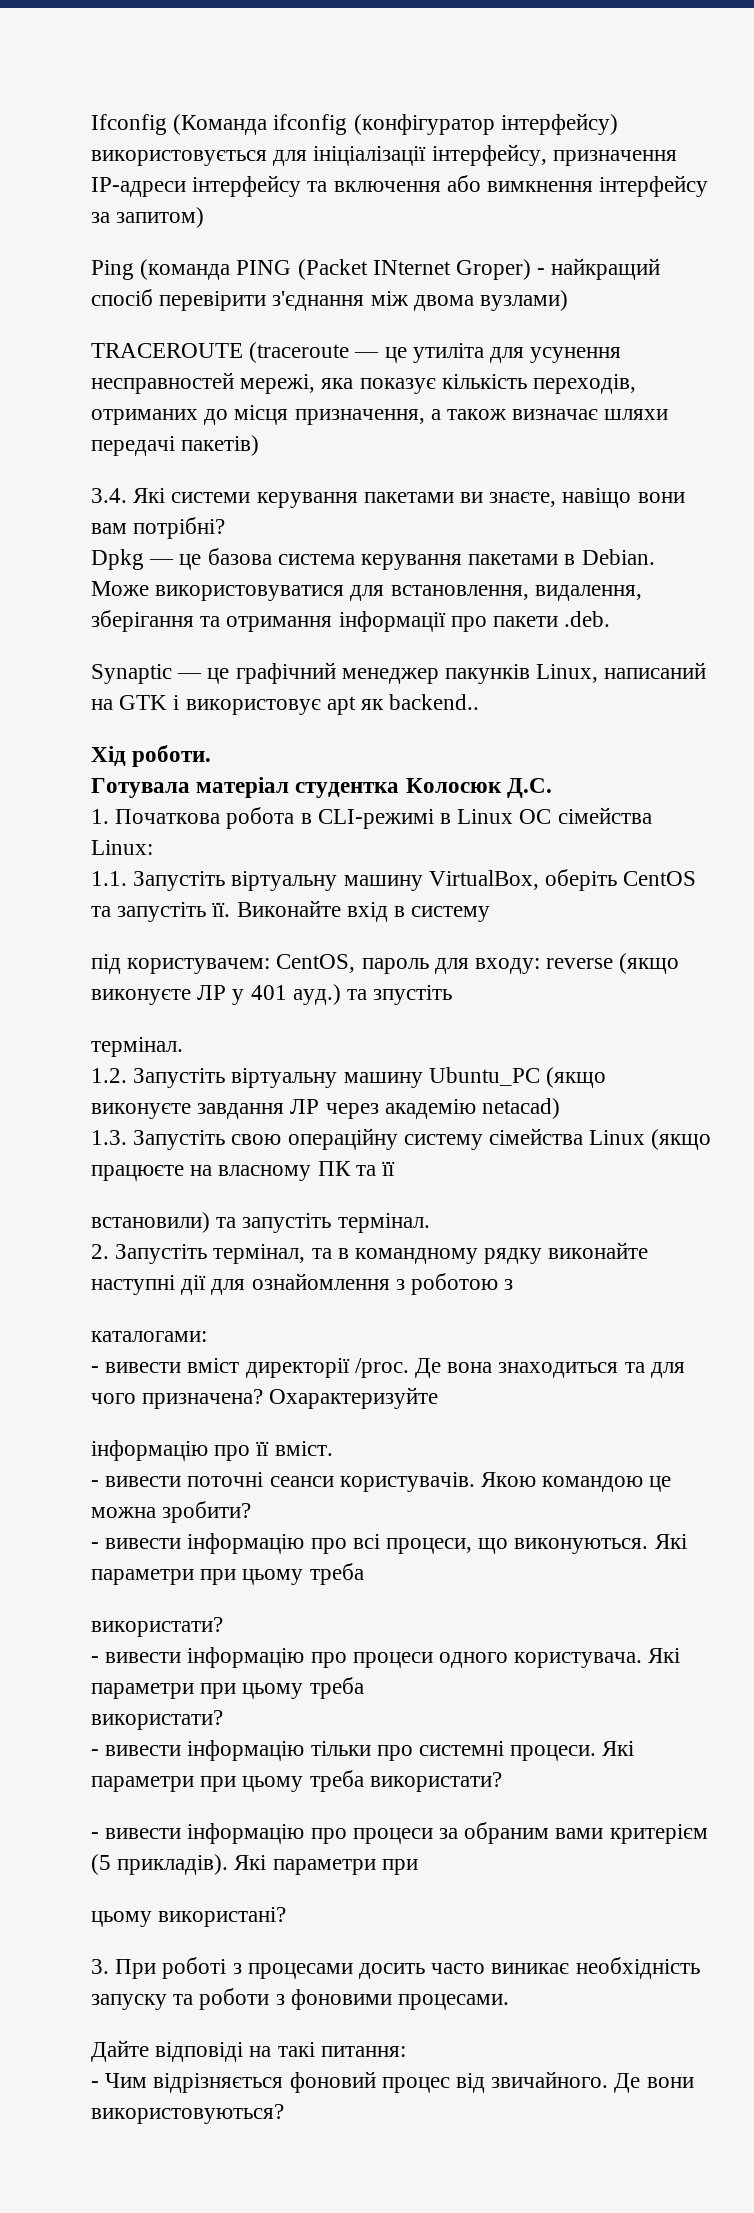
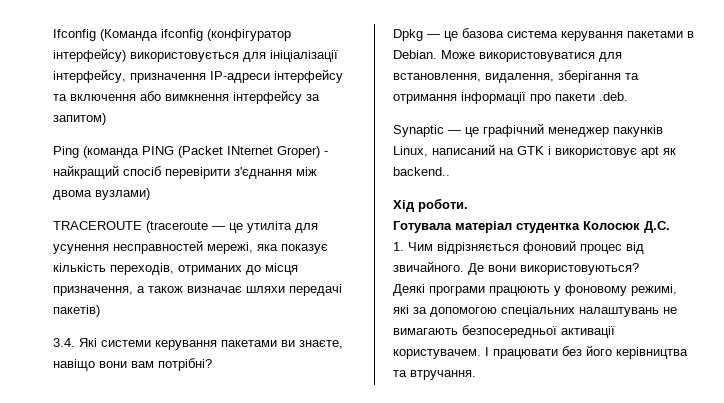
[115,807,652,829] [91,840,153,855] [91,869,697,891] [91,900,491,922] [91,953,680,974] [91,984,453,1005] [91,1037,183,1057] [91,1067,607,1088] [91,1098,561,1119] [91,1128,712,1150] [91,1161,396,1181] [91,1212,430,1233] [91,1242,649,1264] [91,1273,514,1295] [91,1331,207,1342] [91,1358,685,1378] [91,1387,439,1409] [91,1440,333,1461] [91,1472,672,1492] [91,1501,252,1523] [91,1533,687,1554] [91,1563,364,1585] [91,1617,223,1637] [91,1647,681,1668] [91,1677,364,1699] [91,1710,223,1730] [91,1740,635,1761] [91,1770,502,1792] [91,1822,708,1844] [91,1854,418,1875] [91,1907,287,1927] [91,1957,700,1979] [91,1988,510,2010] [91,2040,406,2062] [91,2081,99,2088] Початкова робота в CLI-режимі в Linux ОС сімейства Linux: // 1.1. Запустіть віртуальну машину VirtualBox, оберіть CentOS та запустіть її. Виконайте вхід в систему // під користувачем: CentOS, пароль для входу: reverse (якщо виконуєте ЛР у 401 ауд.) та зпустіть // термінал. // 1.2. Запустіть віртуальну машину Ubuntu_PC (якщо виконуєте завдання ЛР через академію netacad) // 1.3. Запустіть свою операційну систему сімейства Linux (якщо працюєте на власному ПК та її // встановили) та запустіть термінал. // 2. Запустіть термінал, та в командному рядку виконайте наступні дії для ознайомлення з роботою з // каталогами: // - вивести вміст директорії /proc. Де вона знаходиться та для чого призначена? Охарактеризуйте // інформацію про її вміст. // - вивести поточні сеанси користувачів. Якою командою це можна зробити? // - вивести інформацію про всі процеси, що виконуються. Які параметри при цьому треба // використати? // - вивести інформацію про процеси одного користувача. Які параметри при цьому треба // використати? // - вивести інформацію тільки про системні процеси. Які параметри при цьому треба використати? // - вивести інформацію про процеси за обраним вами критерієм (5 прикладів). Які параметри при // цьому використані? // 3. При роботі з процесами досить часто виникає необхідність запуску та роботи з фоновими процесами. // Дайте відповіді на такі питання: // - -> (404, 246) none
(284, 2114) none -> [393,284,677,296] [393,305,677,317] [393,325,615,338] [393,345,688,359] [393,370,476,380] // Деякі програми працюють у фоновому режимі, які за допомогою спеціальних налаштувань не вимагають безпосередньої активації користувачем. І працювати без його керівництва та втручання.

